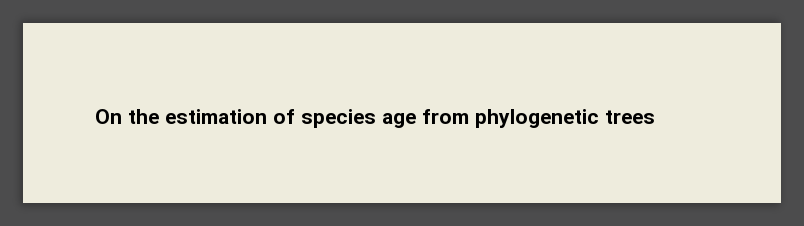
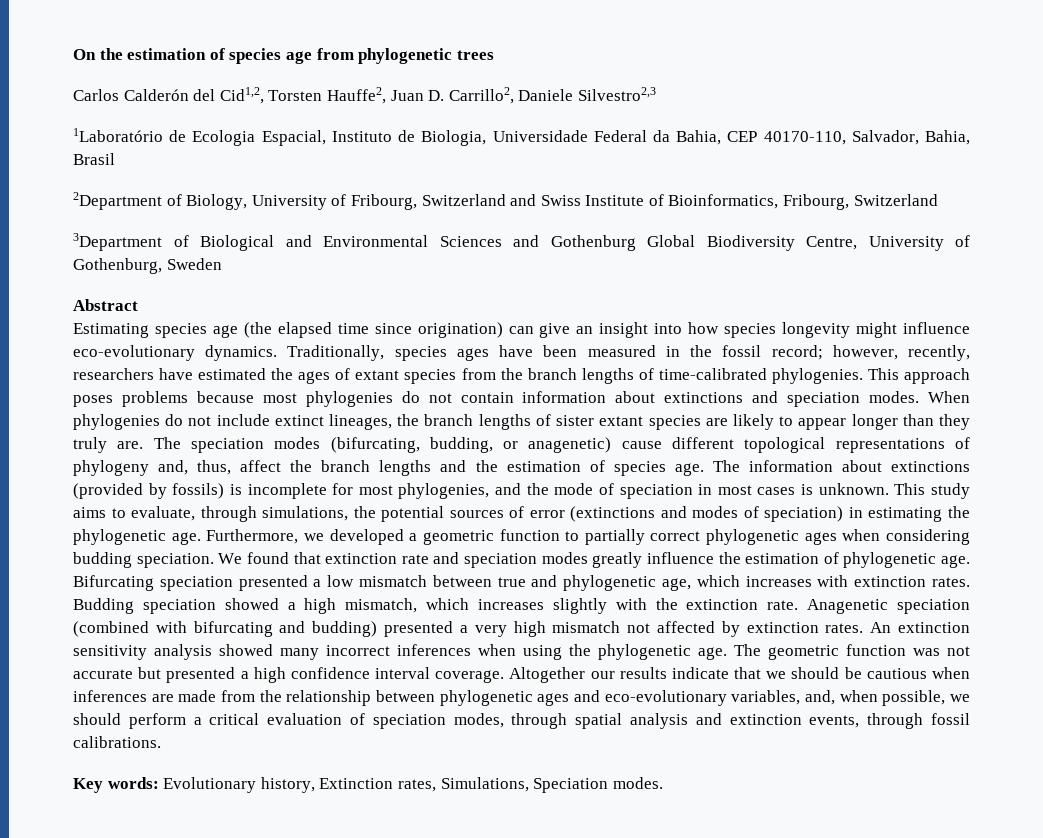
(655, 117) none -> [73,87,656,104] [73,128,970,146] [73,153,115,165] [73,192,938,210] [73,233,970,251] [73,258,222,274] [73,299,138,311] [73,322,970,338] [73,345,970,361] [73,368,970,384] [73,391,971,407] [73,414,971,430] [73,437,970,453] [73,460,970,476] [73,483,971,499] [73,506,970,522] [73,529,970,545] [73,552,970,568] [73,575,970,591] [73,598,971,614] [73,621,970,637] [73,644,970,660] [73,667,970,683] [73,690,970,706] [73,713,970,729] [73,736,161,748] [73,777,663,793] // Carlos Calderón del Cid1,2, Torsten Hauffe2, Juan D. Carrillo2, Daniele Silvestro2,3 // 1Laboratório de Ecologia Espacial, Instituto de Biologia, Universidade Federal da Bahia, CEP 40170-110, Salvador, Bahia, Brasil // 2Department of Biology, University of Fribourg, Switzerland and Swiss Institute of Bioinformatics, Fribourg, Switzerland // 3Department of Biological and Environmental Sciences and Gothenburg Global Biodiversity Centre, University of Gothenburg, Sweden // Abstract // Estimating species age (the elapsed time since origination) can give an insight into how species longevity might influence eco-evolutionary dynamics. Traditionally, species ages have been measured in the fossil record; however, recently, researchers have estimated the ages of extant species from the branch lengths of time-calibrated phylogenies. This approach poses problems because most phylogenies do not contain information about extinctions and speciation modes. When phylogenies do not include extinct lineages, the branch lengths of sister extant species are likely to appear longer than they truly are. The speciation modes (bifurcating, budding, or anagenetic) cause different topological representations of phylogeny and, thus, affect the branch lengths and the estimation of species age. The information about extinctions (provided by fossils) is incomplete for most phylogenies, and the mode of speciation in most cases is unknown. This study aims to evaluate, through simulations, the potential sources of error (extinctions and modes of speciation) in estimating the phylogenetic age. Furthermore, we developed a geometric function to partially correct phylogenetic ages when considering budding speciation. We found that extinction rate and speciation modes greatly influence the estimation of phylogenetic age. Bifurcating speciation presented a low mismatch between true and phylogenetic age, which increases with extinction rates. Budding speciation showed a high mismatch, which increases slightly with the extinction rate. Anagenetic speciation (combined with bifurcating and budding) presented a very high mismatch not affected by extinction rates. An extinction sensitivity analysis showed many incorrect inferences when using the phylogenetic age. The geometric function was not accurate but presented a high confidence interval coverage. Altogether our results indicate that we should be cautious when inferences are made from the relationship between phylogenetic ages and eco-evolutionary variables, and, when possible, we should perform a critical evaluation of speciation modes, through spatial analysis and extinction events, through fossil calibrations. // Key words: Evolutionary history, Extinction rates, Simulations, Speciation modes.

